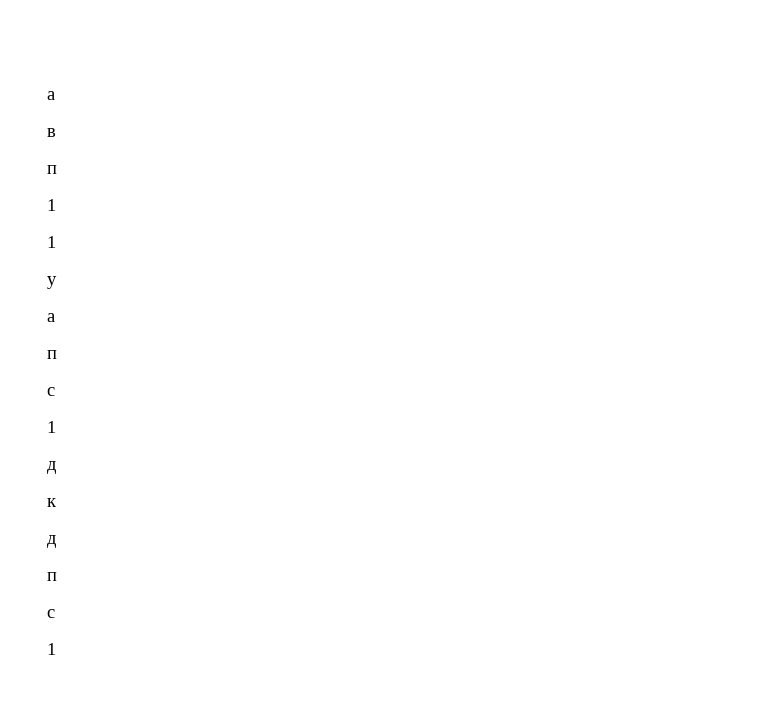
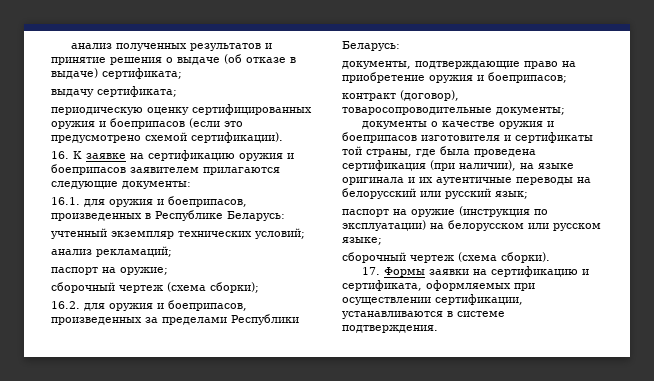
[47,91,55,100] [47,128,56,137] [47,165,57,174] [47,199,56,211] [47,236,56,248] [47,276,57,289] [47,313,55,322] [47,350,57,359] [47,387,55,396] [47,421,56,433] [47,461,56,474] [47,498,56,507] [47,535,56,548] [47,572,57,581] [47,609,55,618] [47,643,56,655] а // в // п // 1 // 1 // у // а // п // с // 1 // д // к // д // п // с // 1 -> [71,43,273,51] [51,54,296,65] [51,68,182,79] [51,86,177,97] [51,104,312,115] [51,118,243,129] [51,132,283,143] [51,150,294,161] [51,164,280,175] [51,181,191,189] [51,196,247,207] [51,210,285,221] [51,228,305,239] [51,246,172,257] [51,267,168,275] [51,282,259,293] [51,300,247,311] [51,314,299,325] [342,41,400,51] [342,61,576,69] [342,72,567,83] [342,90,459,101] [342,107,565,115] [362,121,555,129] [342,132,593,143] [342,146,536,157] [342,160,574,171] [342,177,591,185] [342,188,528,199] [342,206,548,217] [342,220,601,231] [342,237,382,245] [342,252,550,263] [362,266,590,277] [342,280,535,291] [342,294,523,305] [342,311,505,319] [342,325,438,333] анализ полученных результатов и принятие решения о выдаче (об отказе в выдаче) сертификата; // выдачу сертификата; // периодическую оценку сертифицированных оружия и боеприпасов (если это предусмотрено схемой сертификации). // 16. К заявке на сертификацию оружия и боеприпасов заявителем прилагаются следующие документы: // 16.1. для оружия и боеприпасов, произведенных в Республике Беларусь: // учтенный экземпляр технических условий; // анализ рекламаций; // паспорт на оружие; // сборочный чертеж (схема сборки); // 16.2. для оружия и боеприпасов, произведенных за пределами Республики Беларусь: // документы, подтверждающие право на приобретение оружия и боеприпасов; // контракт (договор), товаросопроводительные документы; // документы о качестве оружия и боеприпасов изготовителя и сертификаты той страны, где была проведена сертификация (при наличии), на языке оригинала и их аутентичные переводы на белорусский или русский язык; // паспорт на оружие (инструкция по эксплуатации) на белорусском или русском языке; // сборочный чертеж (схема сборки). // 17. Формы заявки на сертификацию и сертификата, оформляемых при осуществлении сертификации, устанавливаются в системе подтверждения.

